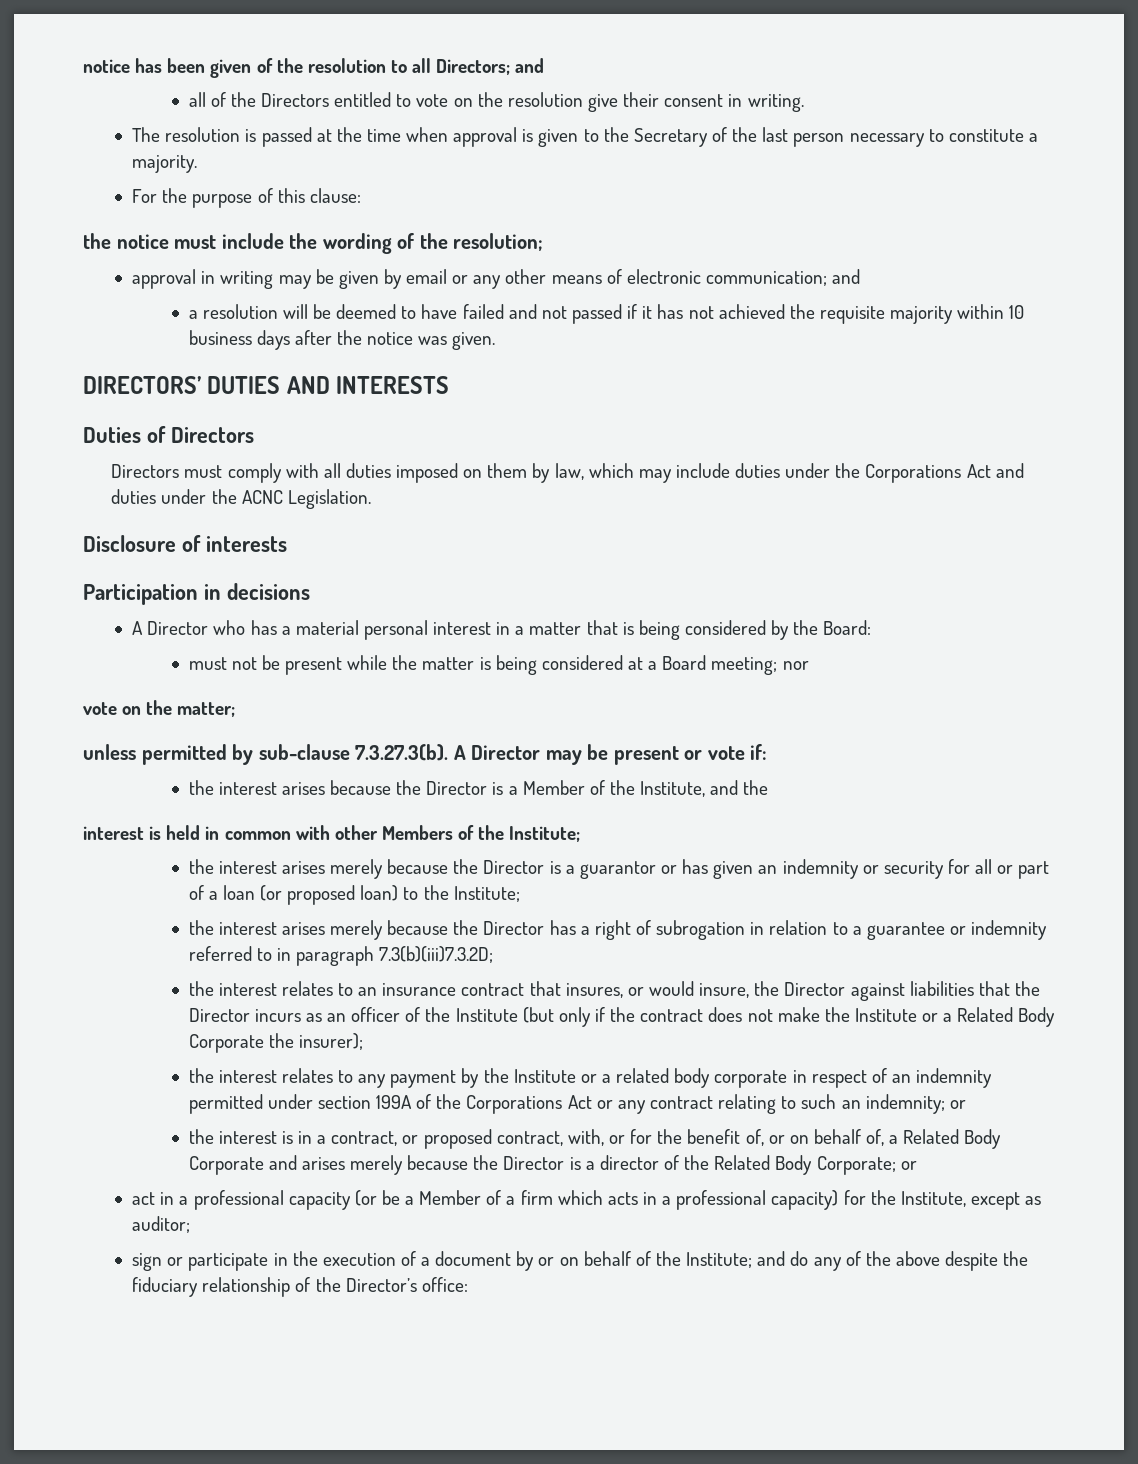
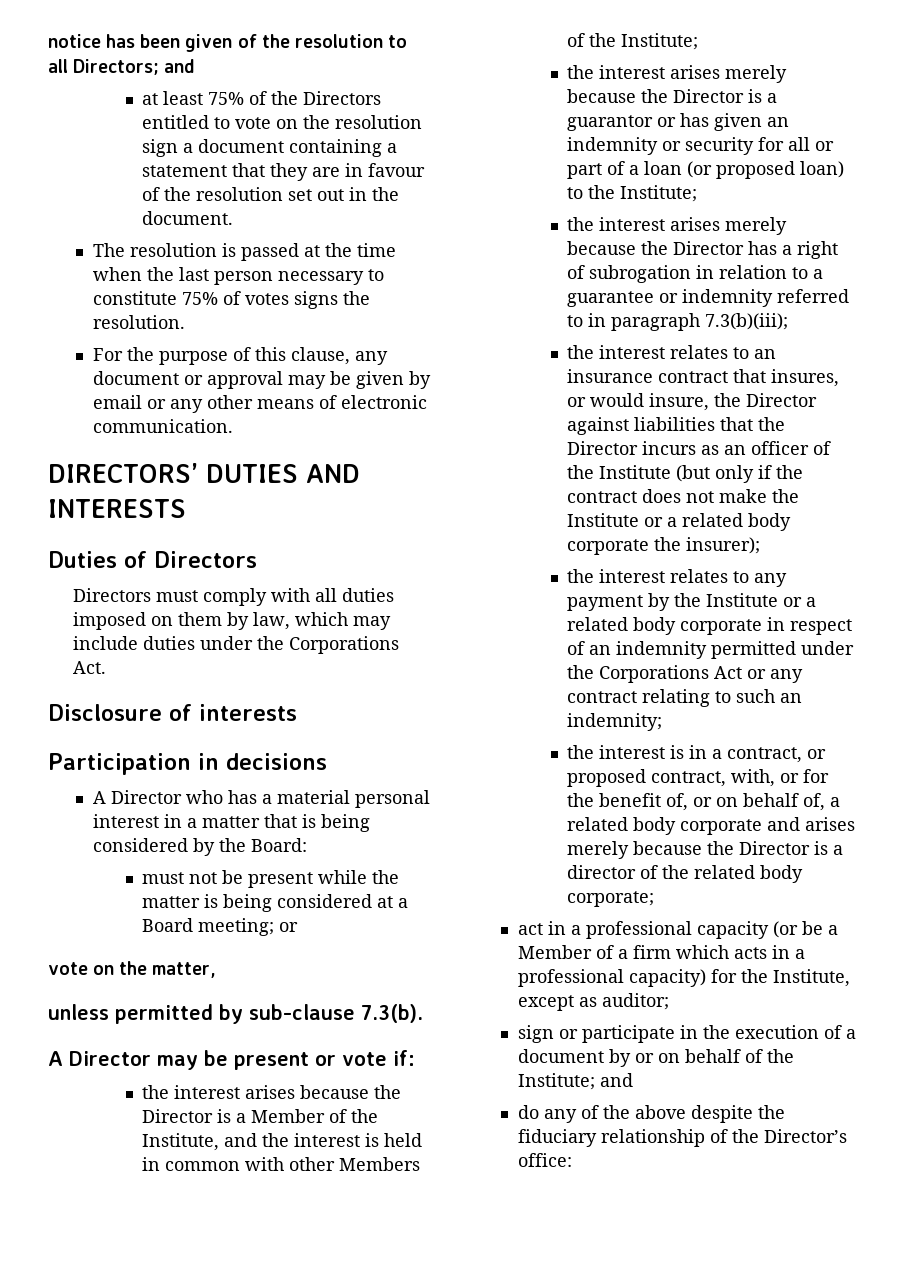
[188,92,206,107] all -> [142,91,245,105] at least 75%
[587,92,804,112] give their consent in writing. -> [142,139,398,157] [142,163,426,181] [142,187,400,201] [142,211,234,225] sign a document containing a statement that they are in favour of the resolution set out in the document.
[453,127,727,147] approval is given to the Secretary of -> (142, 274) none
[1028,133,1038,142] [132,155,198,173] a majority. -> [181,291,370,309] [92,315,185,329] 75% of votes signs the resolution.
[309,188,361,203] [83,233,544,254] [132,269,274,289] clause: // the notice must include the wording of the resolution; // approval in writing -> [290,347,388,365] [92,371,283,389] clause, any document or approval
[705,269,861,286] [188,304,1025,324] [188,330,496,350] communication; and // a resolution will be deemed to have failed and not passed if it has not achieved the requisite majority within 10 business days after the notice was given. -> [92,419,233,433] communication.
[966,463,1024,478] [111,489,371,509] Act and duties under the ACNC Legislation. -> [72,661,106,674] Act.
[782,661,809,670] [83,700,236,717] nor // vote on the matter; -> [279,922,299,932] [48,961,217,978] or // vote on the matter,
[355,744,449,761] 7.3.27.3(b). -> [361,1004,423,1023] 7.3(b). //
(769, 787) // -> (290, 1140) none
[379,946,494,963] 7.3(b)(iii)7.3.2D; -> [705,313,789,330] 7.3(b)(iii);
[957,1007,1056,1027] [188,1034,264,1053] Related Body Corporate -> [682,513,792,531] [567,539,650,555] related body corporate
[317,1094,432,1109] section 199A of -> (855, 648) none
[949,1100,966,1109] or -> (663, 722) none
[903,1129,1002,1149] [188,1156,264,1175] Related Body Corporate -> [567,817,763,835] related body corporate
[714,1155,917,1175] Related Body Corporate; or -> [694,865,804,883] [567,891,655,907] related body corporate;
(786, 1258) none -> (633, 1080) //

